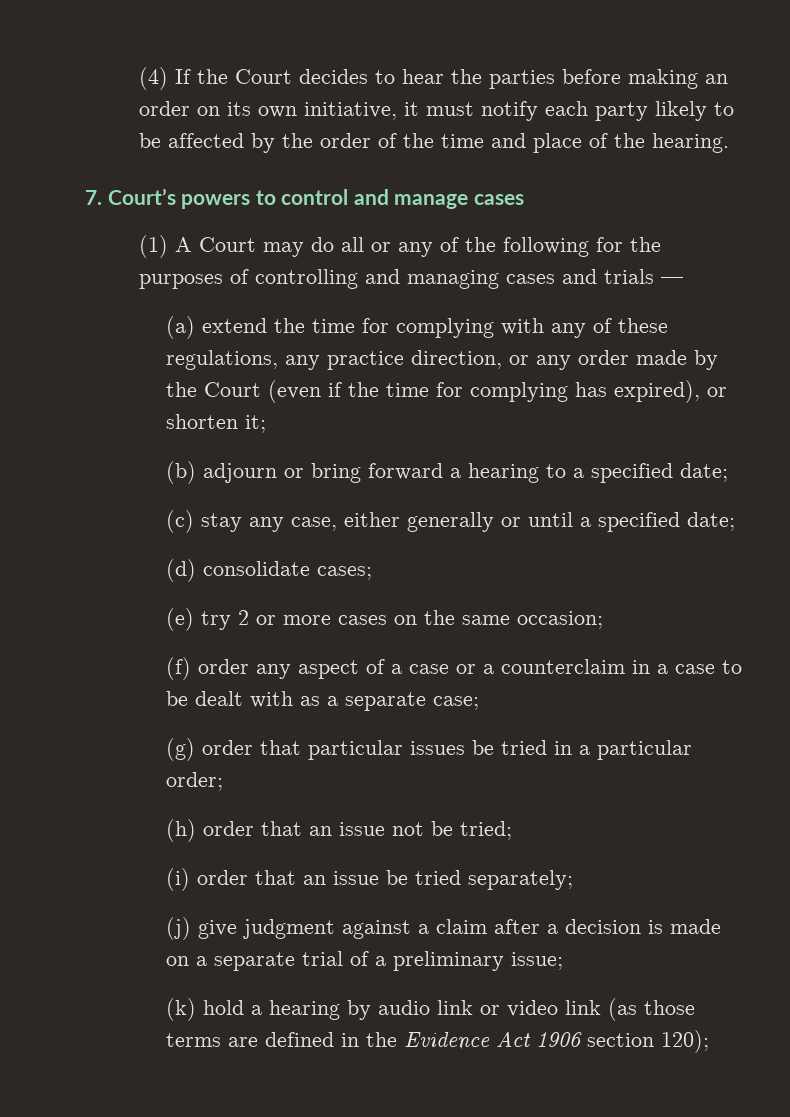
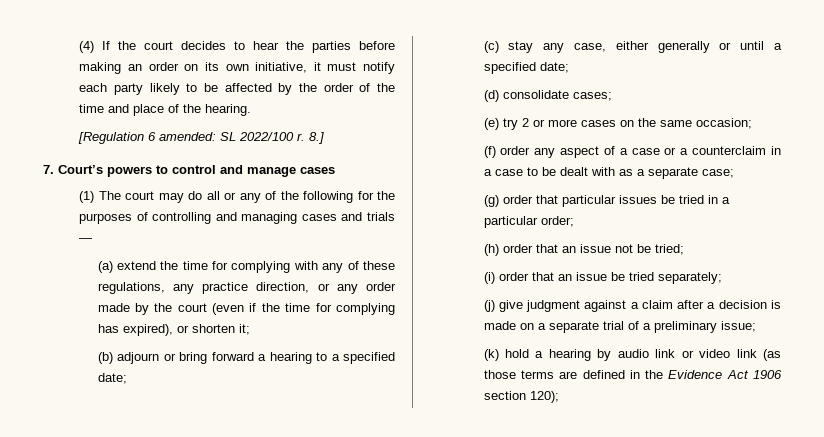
[234,69,292,84] Court -> [144,41,174,50] court
(729, 143) none -> [78,132,325,144] // [Regulation 6 amended: SL 2022/100 r. 8.]
[174,237,256,252] A Court -> [98,191,155,200] The court
[203,382,261,397] Court -> [177,303,207,312] court

